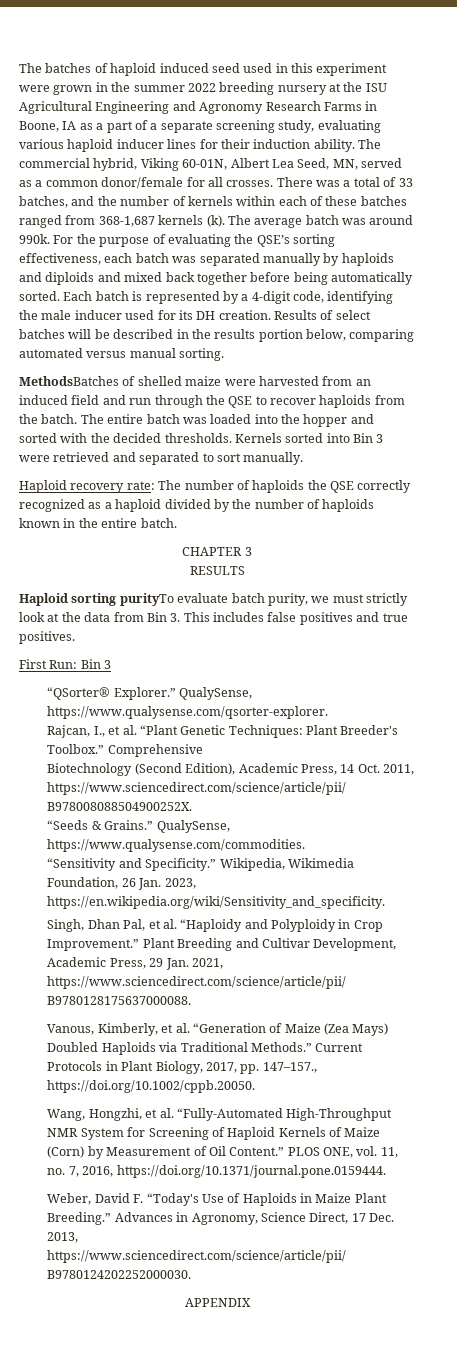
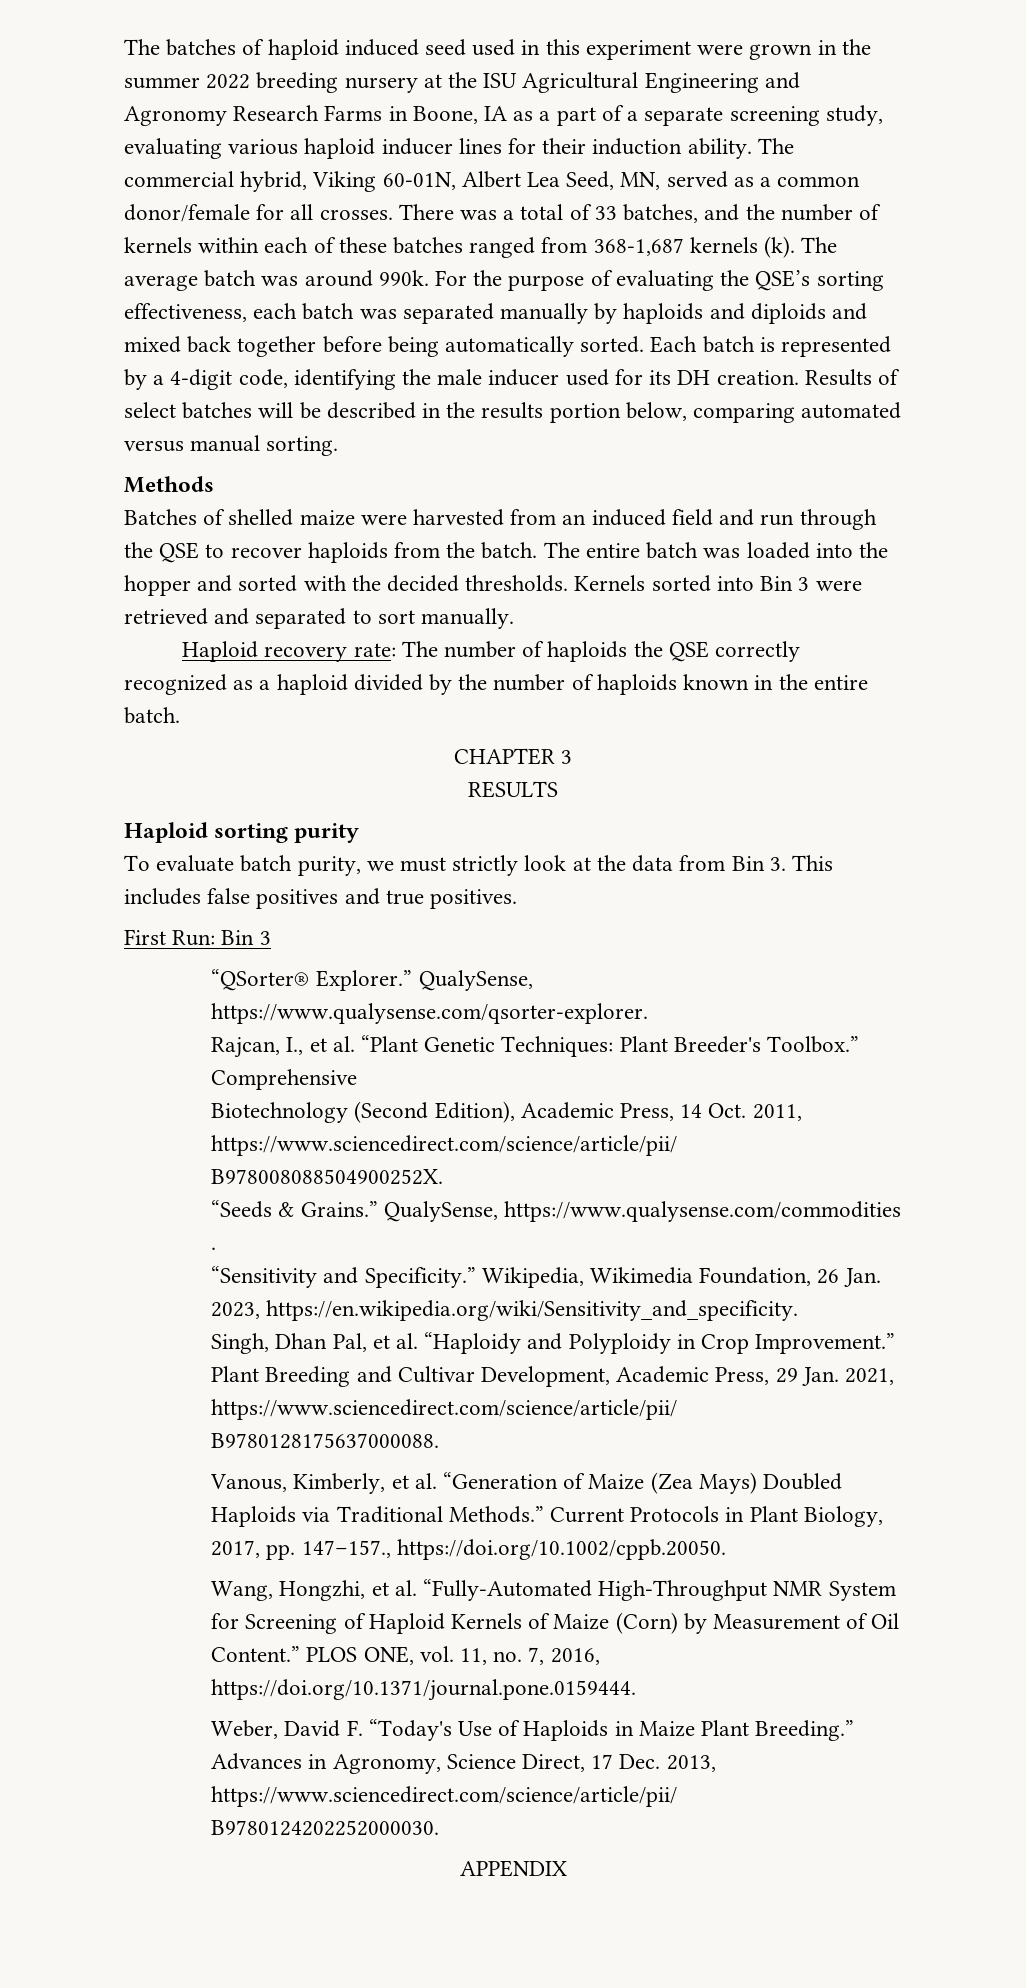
[19,376,119,386] MethodsBatches -> [124,476,214,493] [124,509,197,525] Methods // Batches
[119,593,174,606] purityTo -> [294,823,360,843] [124,855,150,871] purity // To
[47,839,306,852] https://www.qualysense.com/commodities. -> [503,1201,901,1222] [211,1247,217,1250] https://www.qualysense.com/commodities .

